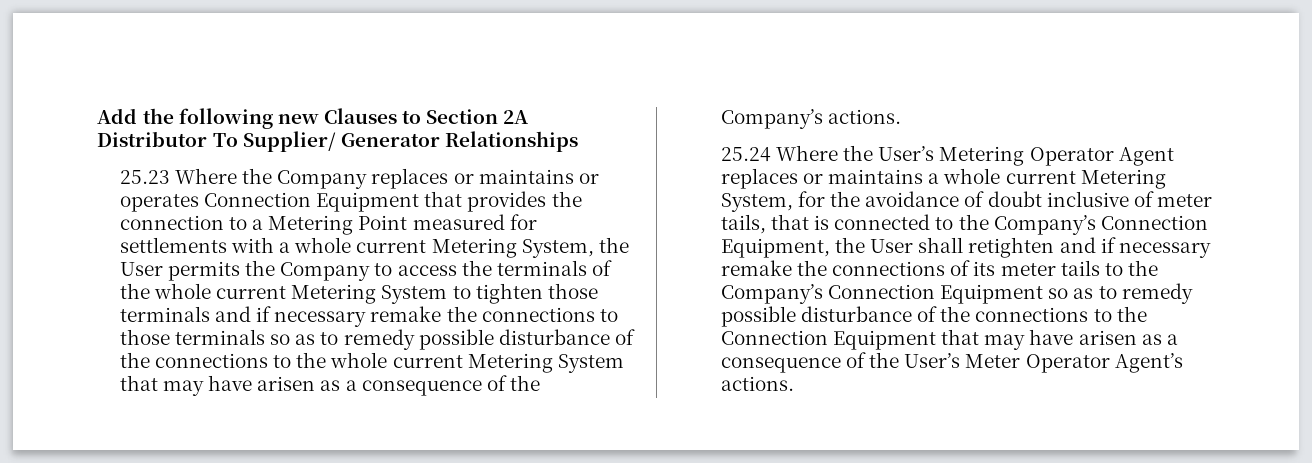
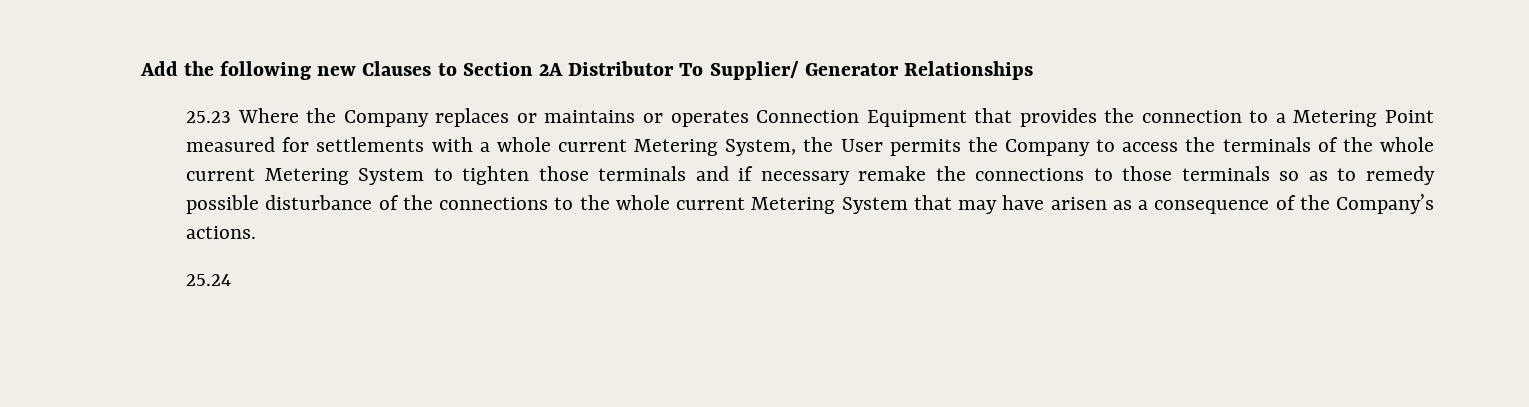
[776,145,1174,166] [720,168,1166,189] [720,191,1212,212] [720,214,1208,235] [720,237,1211,258] [720,260,1158,276] [720,283,1193,304] [720,306,1147,327] [720,329,1178,350] [720,352,1183,373] [720,376,794,391] Where the User’s Metering Operator Agent replaces or maintains a whole current Metering System, for the avoidance of doubt inclusive of meter tails, that is connected to the Company’s Connection Equipment, the User shall retighten and if necessary remake the connections of its meter tails to the Company’s Connection Equipment so as to remedy possible disturbance of the connections to the Connection Equipment that may have arisen as a consequence of the User’s Meter Operator Agent’s actions. -> (232, 280) none

